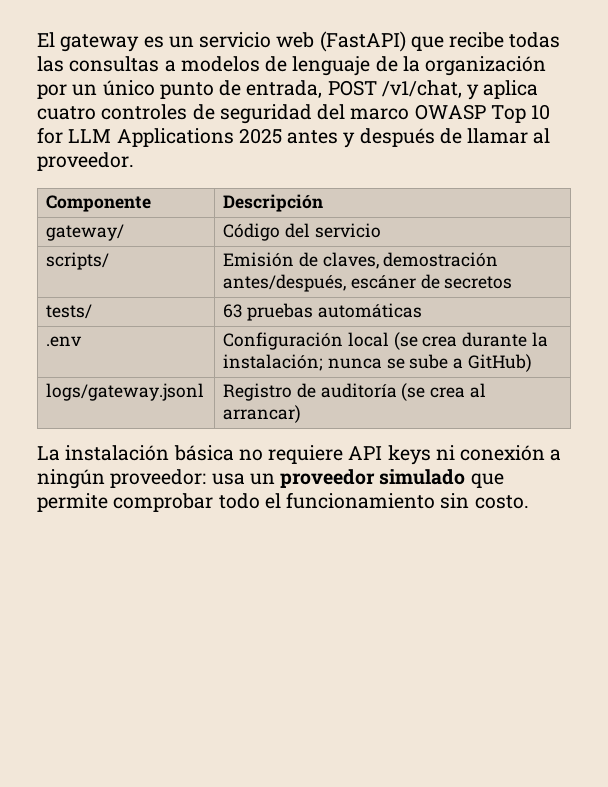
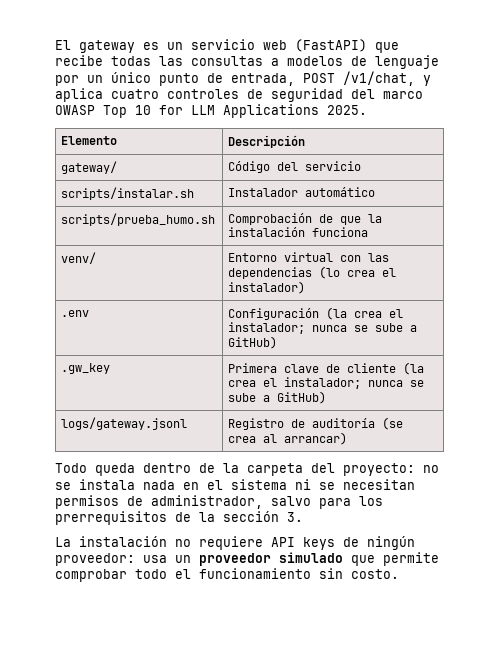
[375,56,547,76] de la organización -> (439, 62) none
[238,128,551,148] [37,152,134,171] [46,195,152,212] 2025 antes y después de llamar al proveedor. // Componente -> [327,105,367,115] [61,136,118,145] 2025. // Elemento
[46,252,110,270] [223,252,499,269] [223,274,513,292] [46,304,93,319] [223,303,422,321] [46,336,83,347] [223,332,548,350] [223,354,324,371] scripts/ | Emisión de claves, demostración antes/después, escáner de secretos // tests/ | 63 pruebas automáticas // .env | Configuración local (se crea durante la instalación; -> [61,187,195,200] [228,187,376,197] [61,213,216,226] [228,213,383,225] [228,227,369,237] [61,252,97,264] [228,252,390,262] [228,266,397,279] [228,281,306,294] [61,310,90,317] [228,307,404,320] [228,322,418,334] [228,336,278,349] [61,363,111,374] [228,362,425,375] [228,377,362,389] scripts/instalar.sh | Instalador automático // scripts/prueba_humo.sh | Comprobación de que la instalación funciona // venv/ | Entorno virtual con las dependencias (lo crea el instalador) // .env | Configuración (la crea el instalador; nunca se sube a GitHub) // .gw_key | Primera clave de cliente (la crea el instalador;
(302, 414) none -> [55,463,439,476] [55,479,415,490] [55,495,383,509] [55,511,303,525] // Todo queda dentro de la carpeta del proyecto: no se instala nada en el sistema ni se necesitan permisos de administrador, salvo para los prerrequisitos de la sección 3.
[173,445,234,461] básica -> (167, 541) none
[435,445,562,461] ni conexión a -> [343,537,359,547] de

